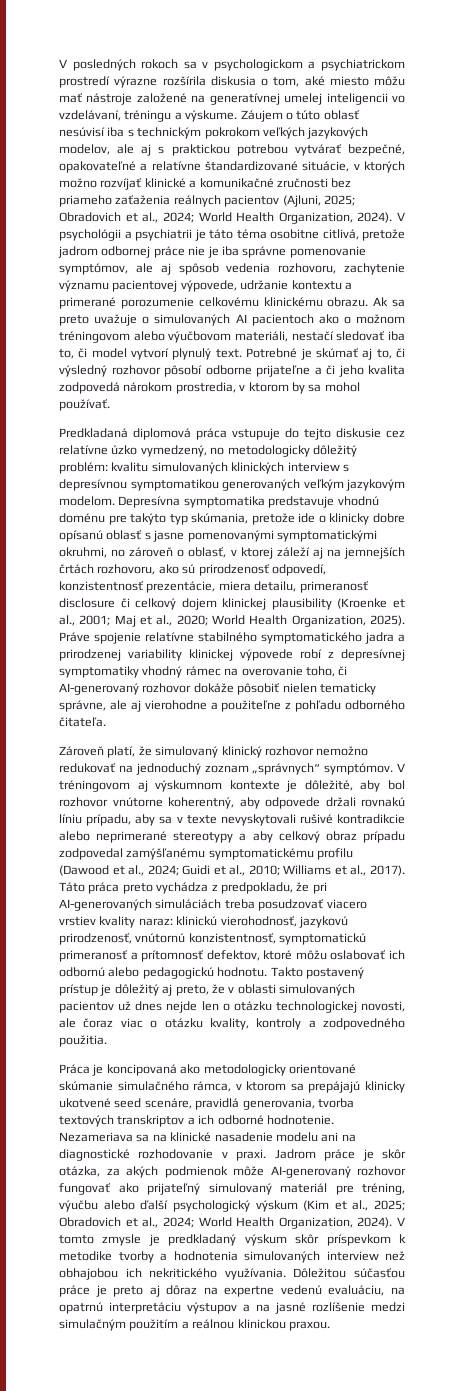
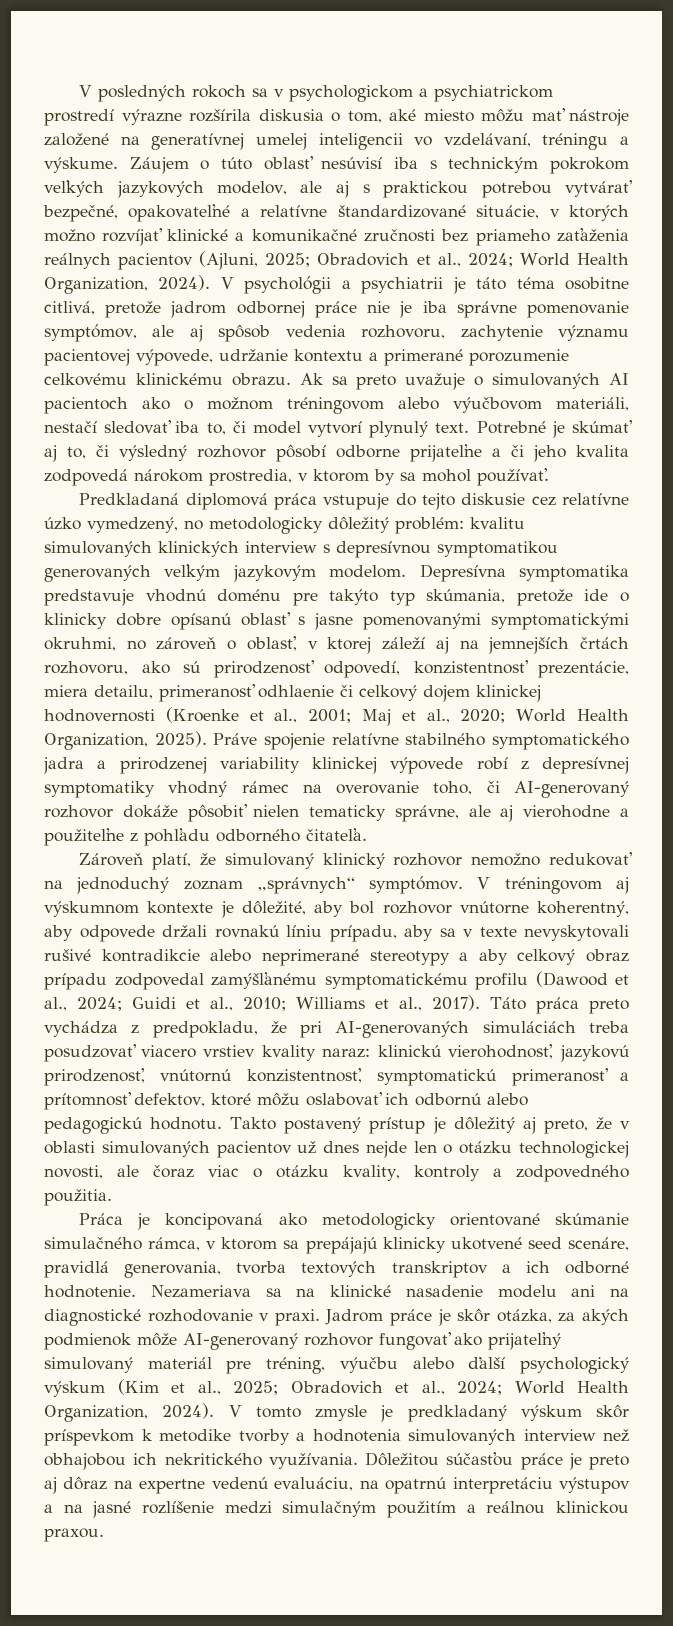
[59,598,115,608] disclosure -> [258,685,334,698] odhlaenie
[271,598,332,610] plausibility -> [44,709,155,722] hodnovernosti

